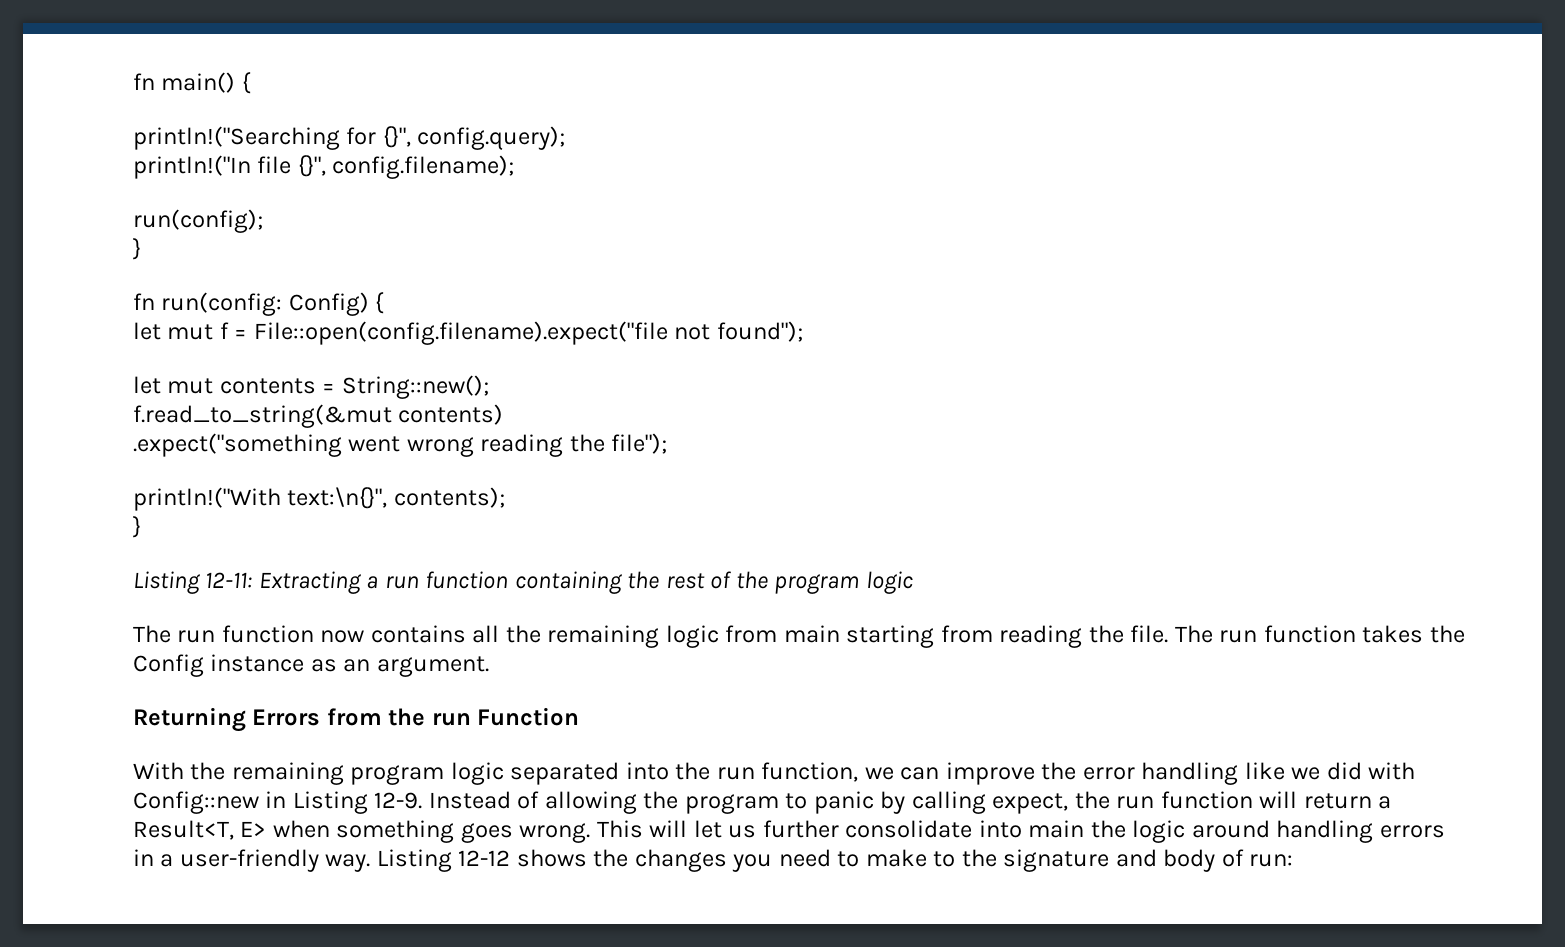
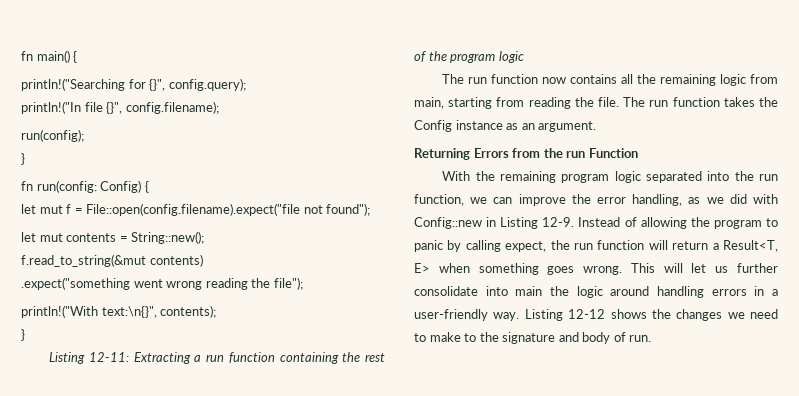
[783,625,840,643] main -> [414,97,444,109] main,
[1141,762,1285,785] handling like -> [632,194,701,206] handling, as
[732,854,773,872] you -> [727,312,745,319] we
[1249,854,1294,867] run: -> [629,335,652,342] run.

